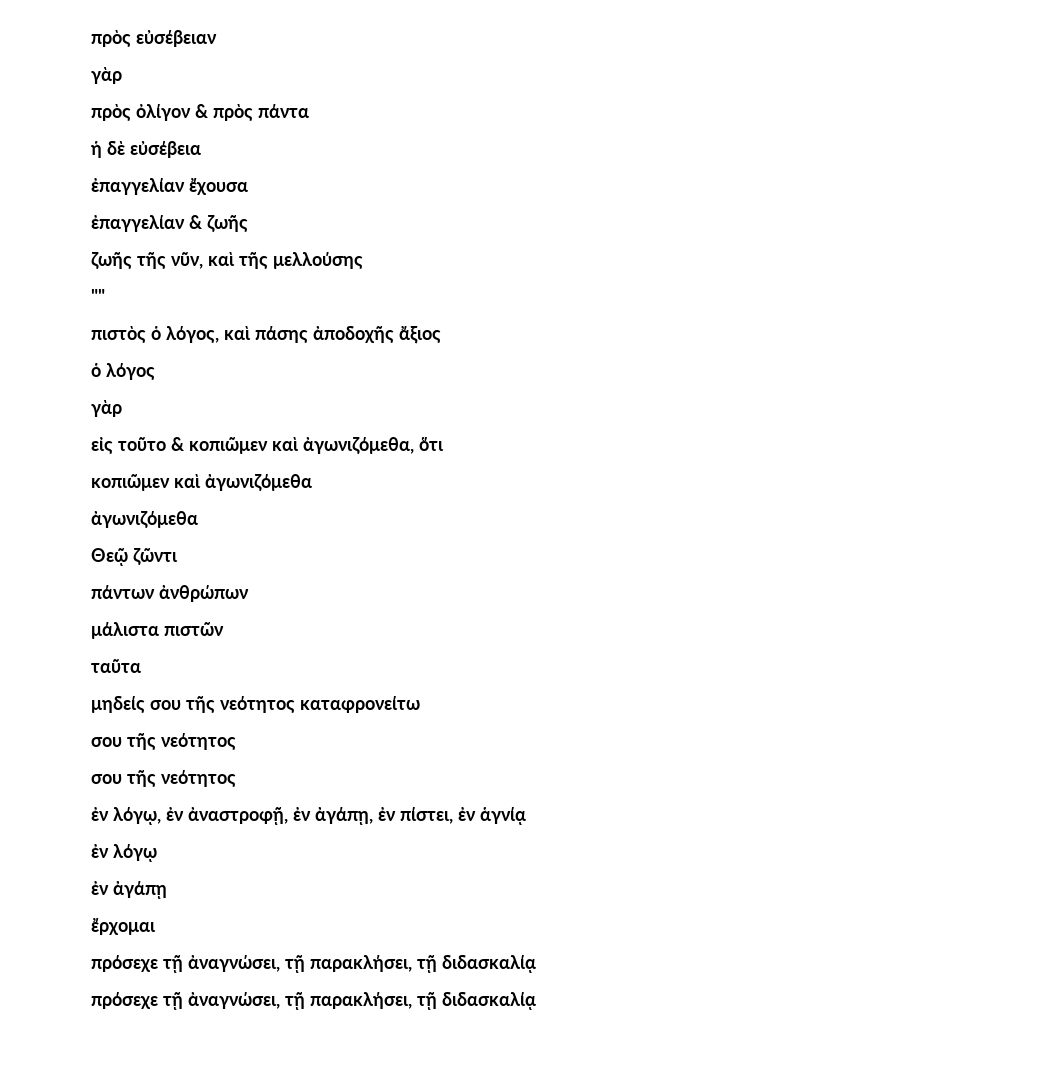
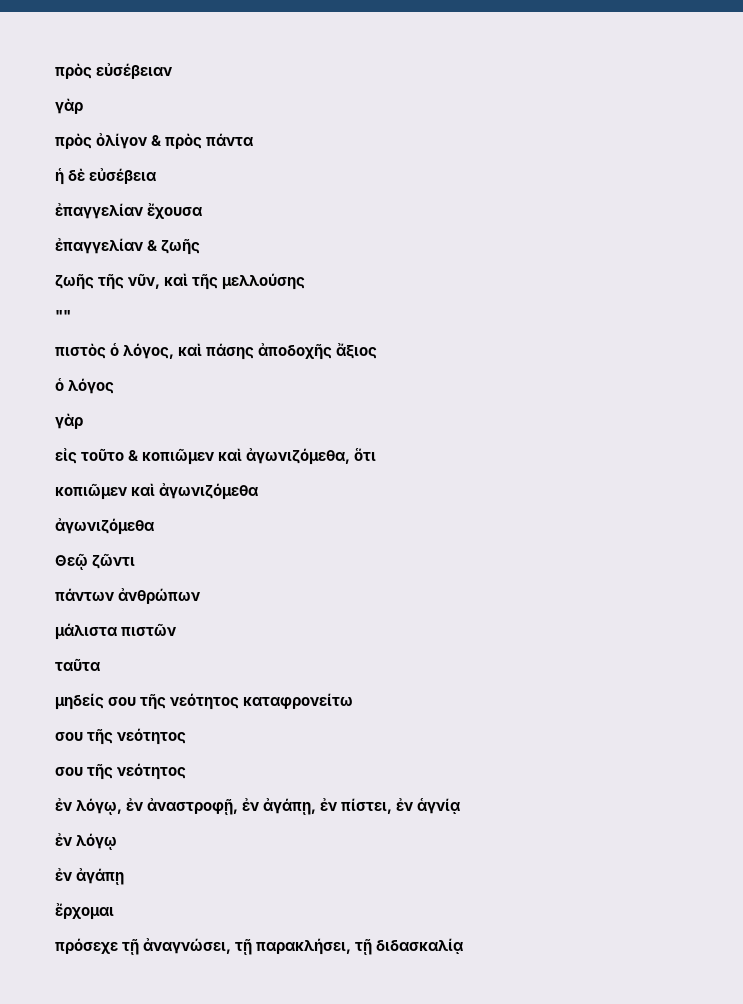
[91,992,536,1010] // πρόσεχε τῇ ἀναγνώσει, τῇ παρακλήσει, τῇ διδασκαλίᾳ -> (464, 946) none

